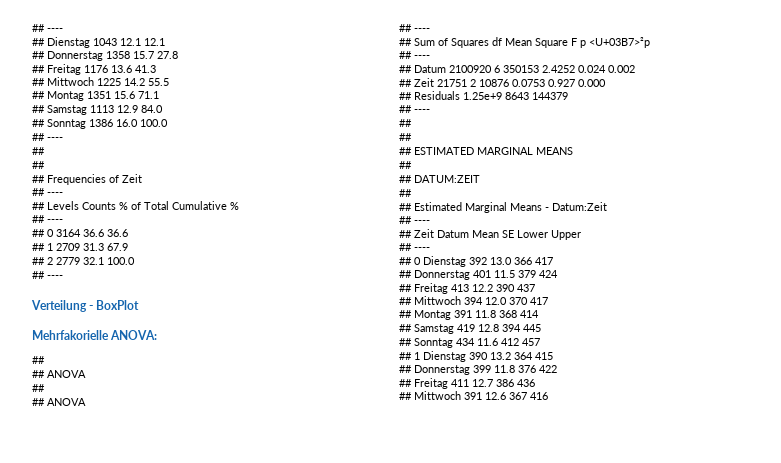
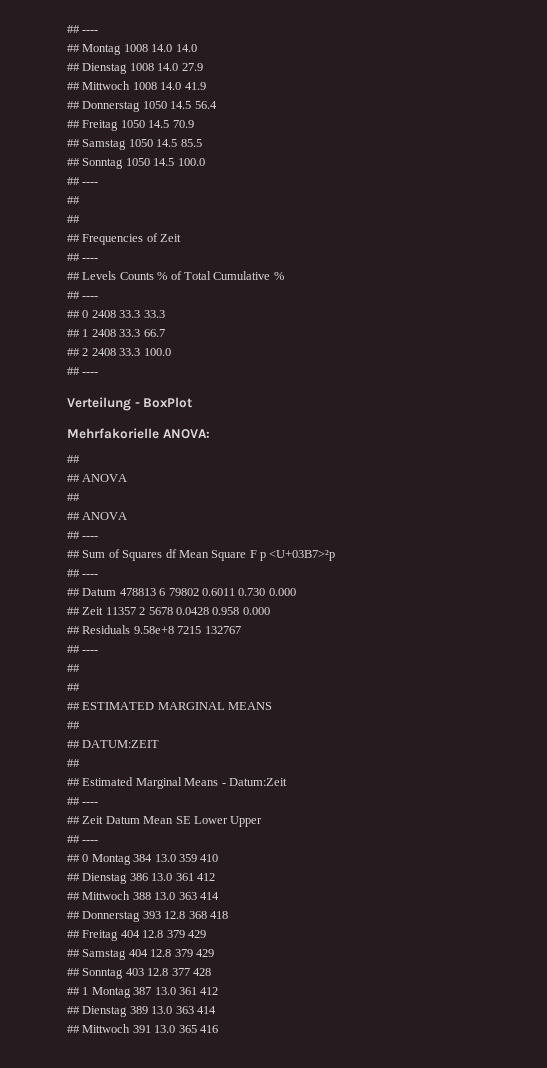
[32,24,63,32] [32,37,165,48] [32,51,178,61] [32,64,156,75] [32,77,169,86] [32,91,159,101] [32,105,163,115] [32,119,138,129] ## ---- // ## Dienstag 1043 12.1 12.1 // ## Donnerstag 1358 15.7 27.8 // ## Freitag 1176 13.6 41.3 // ## Mittwoch 1225 14.2 55.5 // ## Montag 1351 15.6 71.1 // ## Samstag 1113 12.9 84.0 // ## Sonntag 1386 16.0 -> [67,25,99,33] [67,44,197,55] [67,63,203,74] [67,81,206,90] [67,101,217,112] [67,120,194,131] [67,139,202,150] [67,158,175,169] ## ---- // ## Montag 1008 14.0 14.0 // ## Dienstag 1008 14.0 27.9 // ## Mittwoch 1008 14.0 41.9 // ## Donnerstag 1050 14.5 56.4 // ## Freitag 1050 14.5 70.9 // ## Samstag 1050 14.5 85.5 // ## Sonntag 1050 14.5
[56,229,128,237] [32,243,128,251] 3164 36.6 36.6 // ## 1 2709 31.3 67.9 -> [91,310,165,318] [67,329,165,337] 2408 33.3 33.3 // ## 1 2408 33.3 66.7
[56,257,104,265] 2779 32.1 -> [91,348,141,356] 2408 33.3
[449,65,635,73] [399,78,575,87] 2100920 6 350153 2.4252 0.024 0.002 // ## Zeit 21751 2 10876 0.0753 0.927 -> [119,588,296,596] [67,607,240,615] 478813 6 79802 0.6011 0.730 0.000 // ## Zeit 11357 2 5678 0.0428 0.958
[463,92,568,100] 1.25e+9 8643 144379 -> [133,626,241,634] 9.58e+8 7215 132767
[423,256,553,267] [399,270,558,280] [399,283,535,294] [399,296,548,305] [399,310,539,320] [399,324,541,334] [399,338,540,348] [399,351,553,362] [399,365,557,375] [399,378,535,389] Dienstag 392 13.0 366 417 // ## Donnerstag 401 11.5 379 424 // ## Freitag 413 12.2 390 437 // ## Mittwoch 394 12.0 370 417 // ## Montag 391 11.8 368 414 // ## Samstag 419 12.8 394 445 // ## Sonntag 434 11.6 412 457 // ## 1 Dienstag 390 13.2 364 415 // ## Donnerstag 399 11.8 376 422 // ## Freitag 411 12.7 386 436 -> [91,854,219,865] [67,873,215,884] [67,891,219,900] [67,911,228,922] [67,930,206,941] [67,949,214,960] [67,968,211,979] [67,987,219,998] [67,1006,216,1017] Montag 384 13.0 359 410 // ## Dienstag 386 13.0 361 412 // ## Mittwoch 388 13.0 363 414 // ## Donnerstag 393 12.8 368 418 // ## Freitag 404 12.8 379 429 // ## Samstag 404 12.8 379 429 // ## Sonntag 403 12.8 377 428 // ## 1 Montag 387 13.0 361 412 // ## Dienstag 389 13.0 363 414
[485,392,527,400] 12.6 367 -> [154,1025,197,1033] 13.0 365

